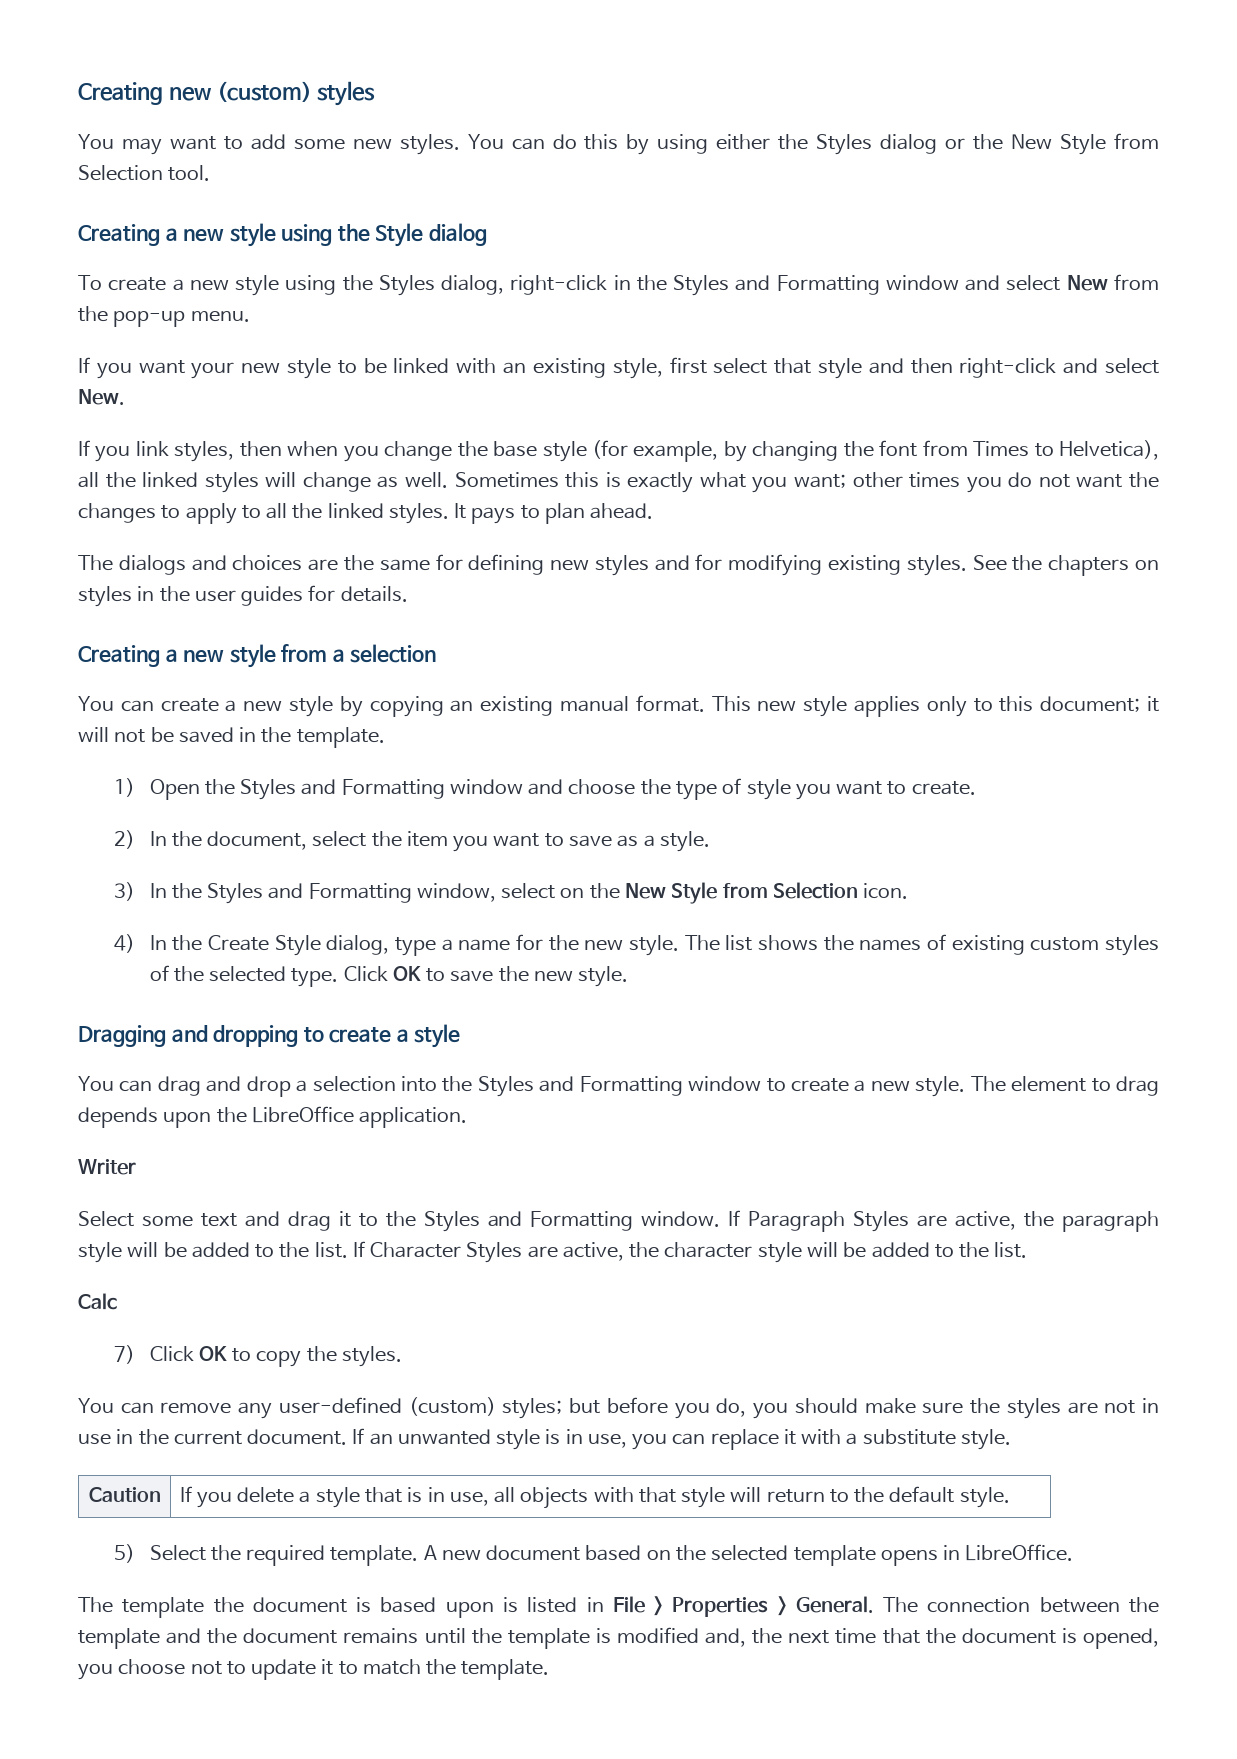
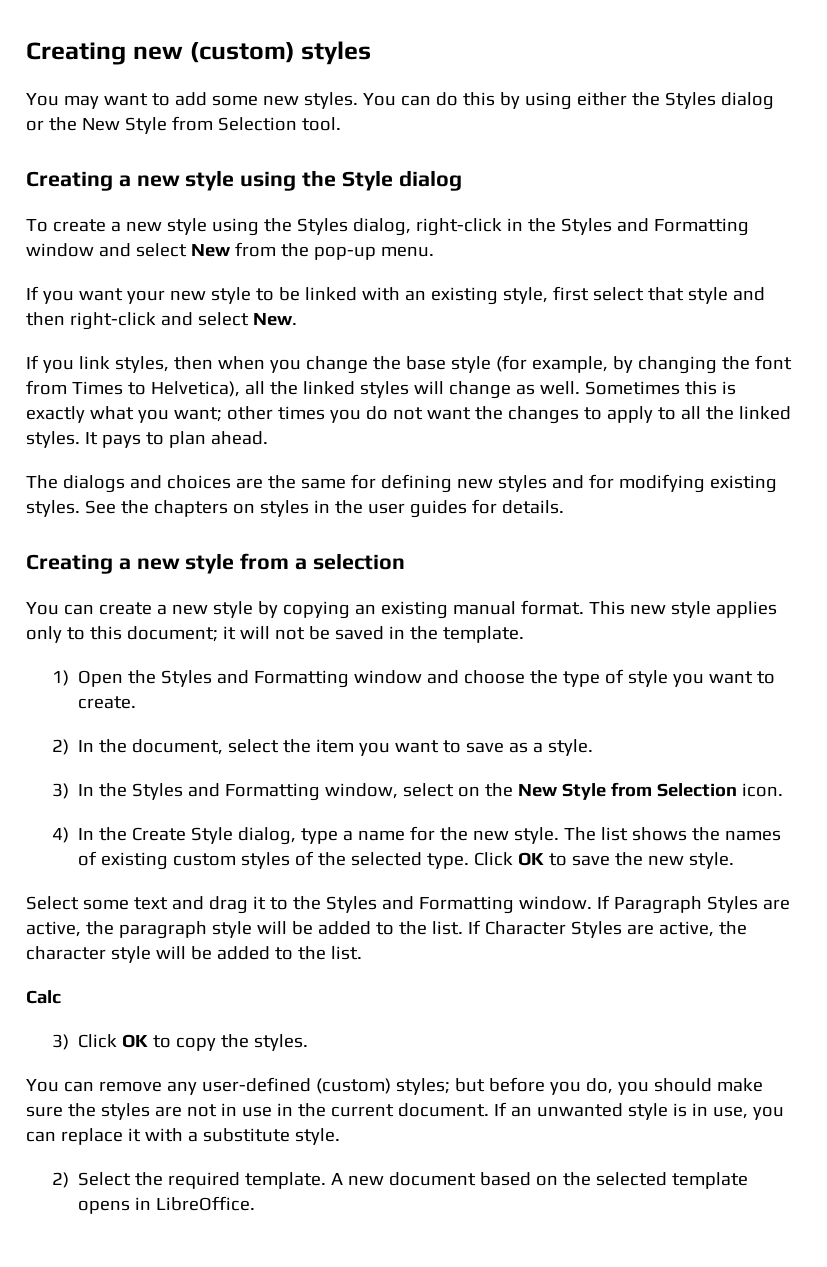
[78,1024,461,1048] [78,1076,1159,1097] [78,1106,468,1128] [78,1159,136,1175] // Dragging and dropping to create a style // You can drag and drop a selection into the Styles and Formatting window to create a new style. The element to drag depends upon the LibreOffice application. // Writer -> (735, 860) none
[113,1345,135,1364] 7) -> [52,1034,70,1050] 3)
[88,1487,161,1502] [179,1486,1010,1509] [113,1544,135,1563] // Caution | If you delete a style that is in use, all objects with that style will return to the default style. // 5) -> [52,1172,70,1188] // 2)
[78,1596,1160,1618] [78,1627,1159,1649] [78,1659,550,1680] // The template the document is based upon is listed in File > Properties > General. The connection between the template and the document remains until the template is modified and, the next time that the document is opened, you choose not to update it to match the template. -> (256, 1203) none

